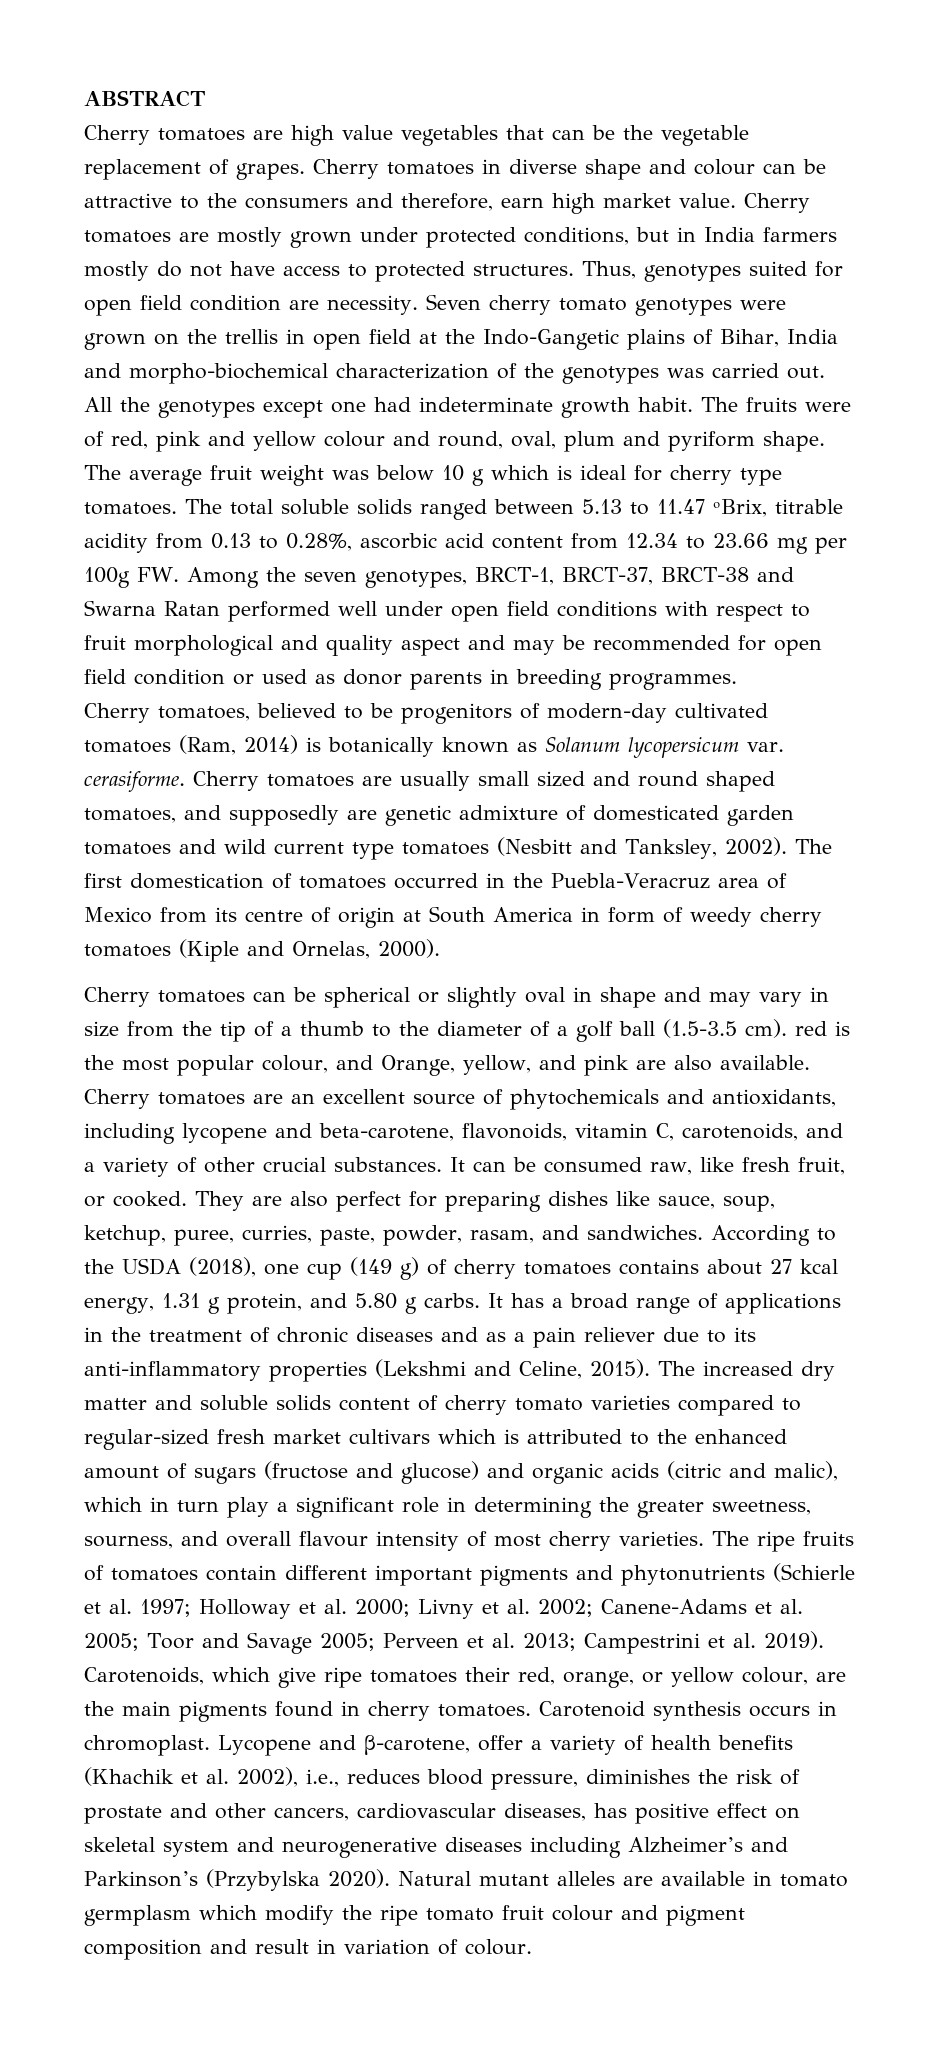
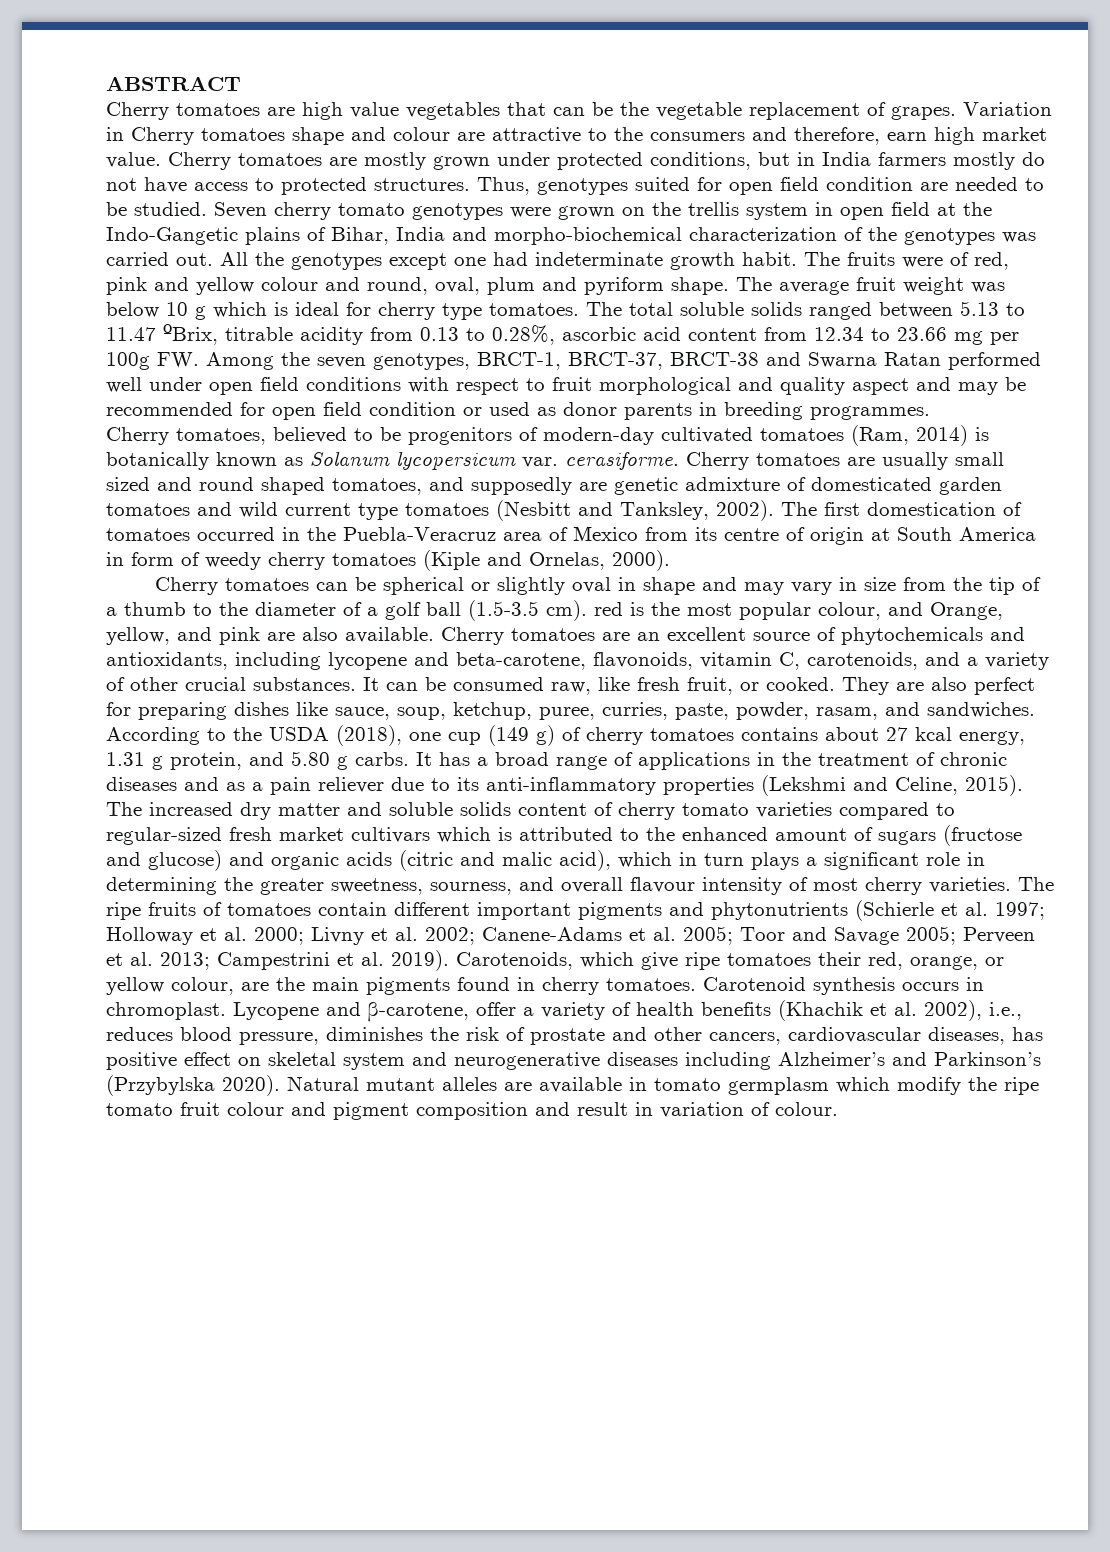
[313,159,577,179] Cherry tomatoes in diverse -> [963,102,1052,116] [106,127,285,145] Variation in Cherry tomatoes
[763,159,826,174] can be -> [457,132,485,141] are
[327,295,418,315] necessity. -> [955,177,1044,191] [106,202,207,216] needed to be studied.
(278, 336) none -> [746,203,808,220] system
[774,1461,838,1481] malic), -> [502,850,611,871] malic acid),
[227,1497,269,1518] play -> [751,852,799,870] plays

